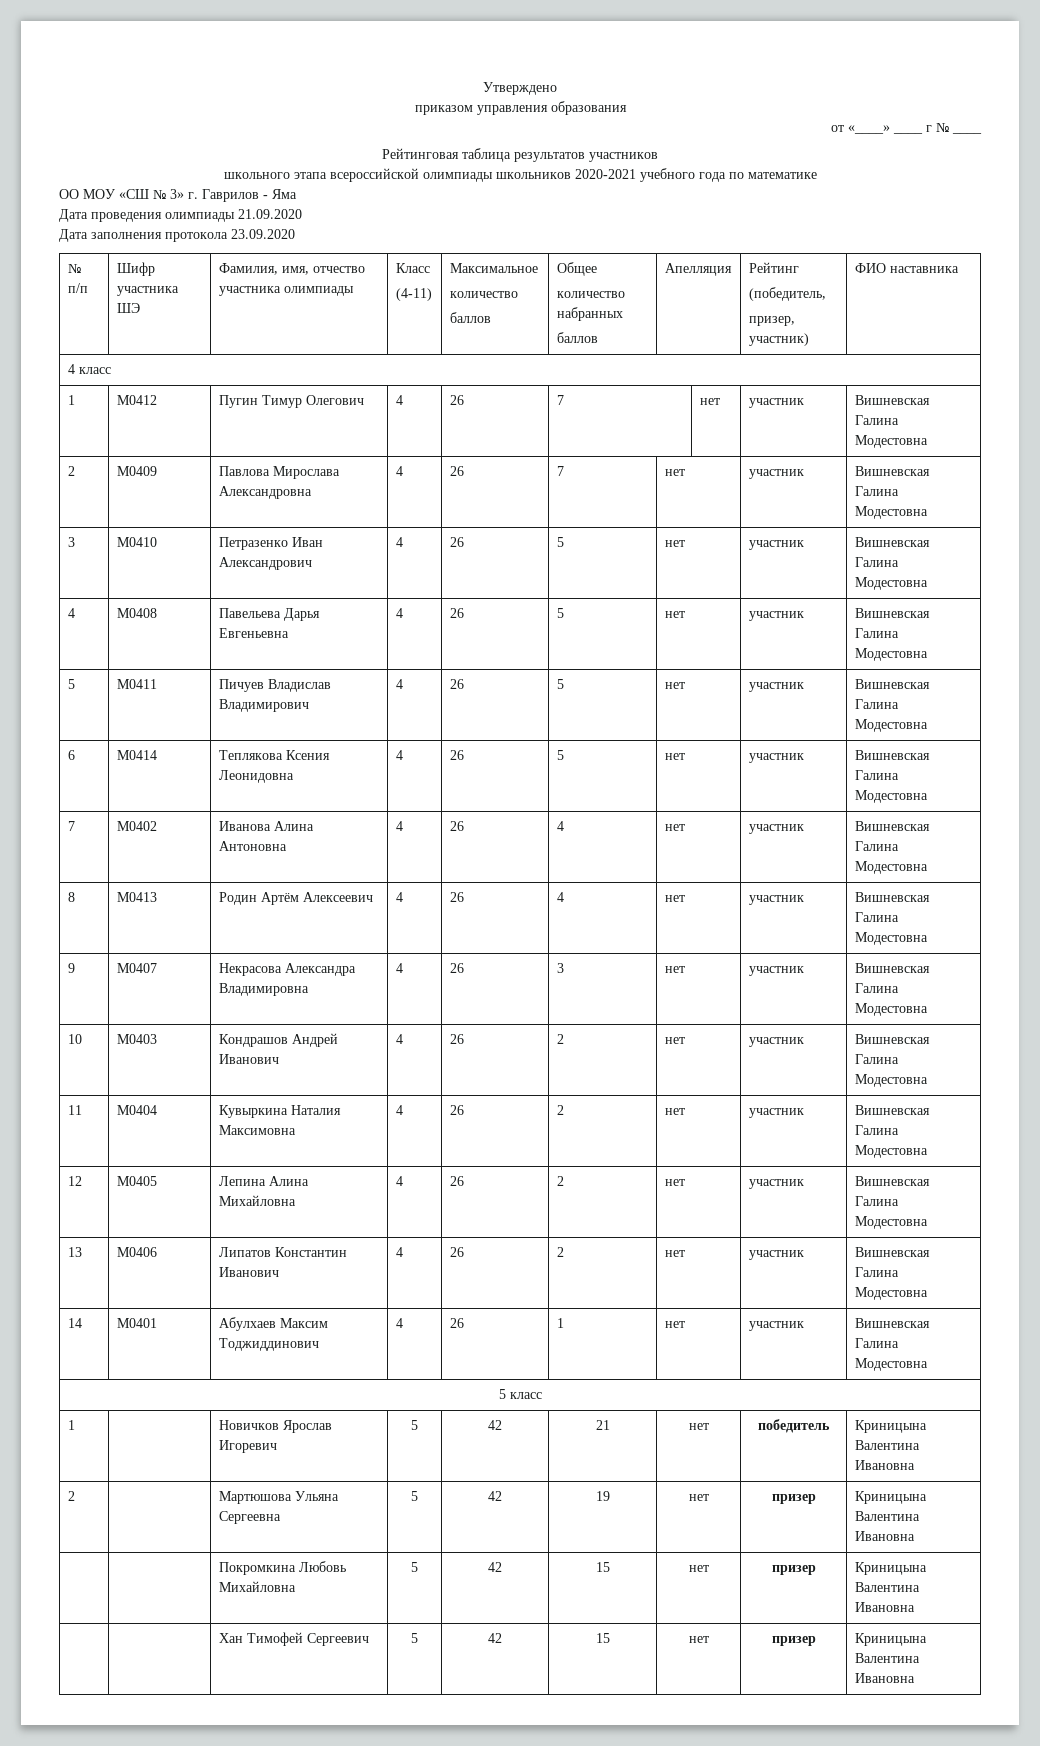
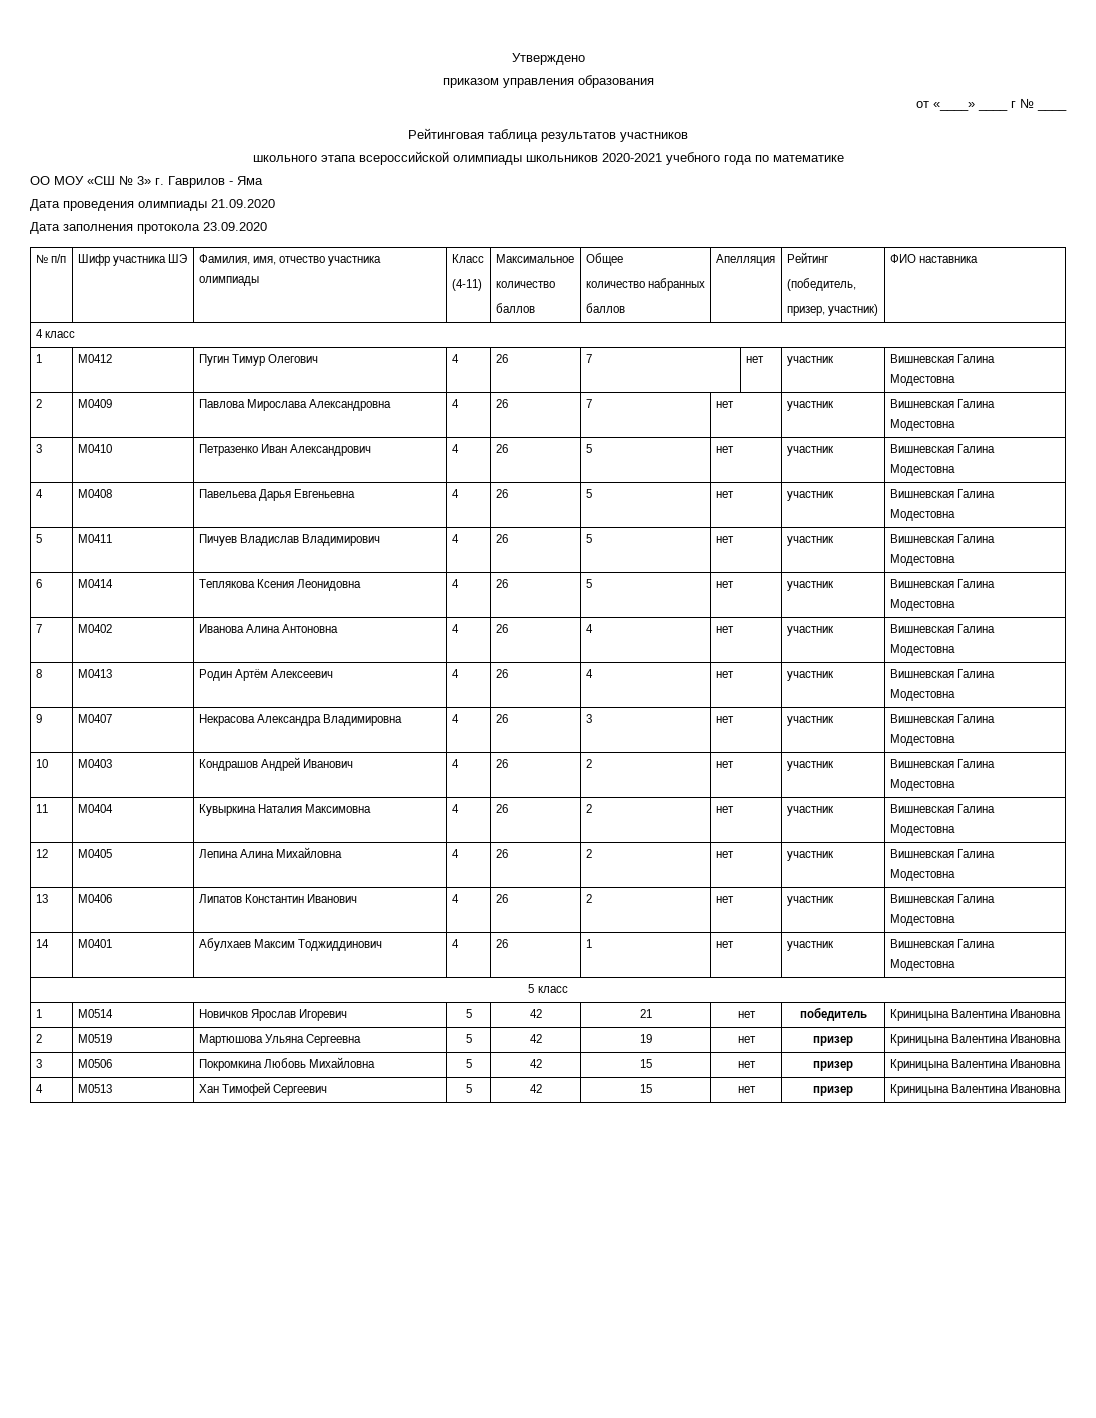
(75, 1425) none -> [77,1009,113,1018] М0514
(75, 1496) none -> [77,1034,112,1043] М0519
(915, 1536) | -> [35,1059,42,1068] [77,1059,112,1068] 3 | М0506
(915, 1607) | -> [35,1084,43,1093] [77,1084,112,1093] 4 | М0513

